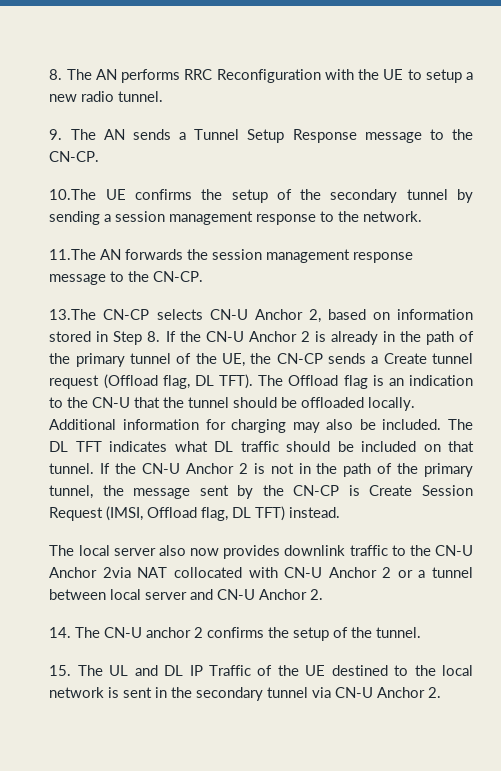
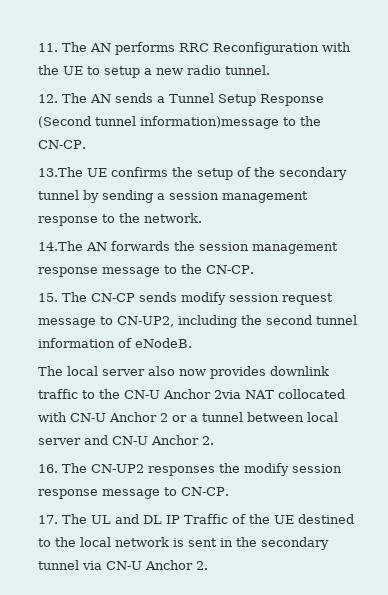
[49,69,63,80] 8. -> [37,43,58,52] 11.
[49,129,63,140] 9. -> [37,94,58,103] 12.
[364,129,473,143] [49,151,100,162] [49,189,97,200] message to the CN-CP. // 10.The -> [37,116,321,129] [37,140,86,149] [37,167,83,177] (Second tunnel information)message to the CN-CP. // 13.The
[49,249,97,260] 11.The -> [37,241,83,251] 14.The
[49,309,474,323] [49,331,474,345] [49,353,473,367] [49,374,473,389] [49,397,416,411] [49,419,474,433] [49,441,474,452] [49,463,473,477] [49,485,473,499] [49,506,341,521] 13.The CN-CP selects CN-U Anchor 2, based on information stored in Step 8. If the CN-U Anchor 2 is already in the path of the primary tunnel of the UE, the CN-CP sends a Create tunnel request (Offload flag, DL TFT). The Offload flag is an indication to the CN-U that the tunnel should be offloaded locally. Additional information for charging may also be included. The DL TFT indicates what DL traffic should be included on that tunnel. If the CN-U Anchor 2 is not in the path of the primary tunnel, the message sent by the CN-CP is Create Session Request (IMSI, Offload flag, DL TFT) instead. -> [37,292,333,305] [37,315,357,328] [37,338,192,348] 15. The CN-CP sends modify session request message to CN-UP2, including the second tunnel information of eNodeB.
[49,627,422,641] [49,665,72,676] 14. The CN-U anchor 2 confirms the setup of the tunnel. // 15. -> [37,463,342,476] [37,487,229,499] [37,515,58,524] 16. The CN-UP2 responses the modify session response message to CN-CP. // 17.

